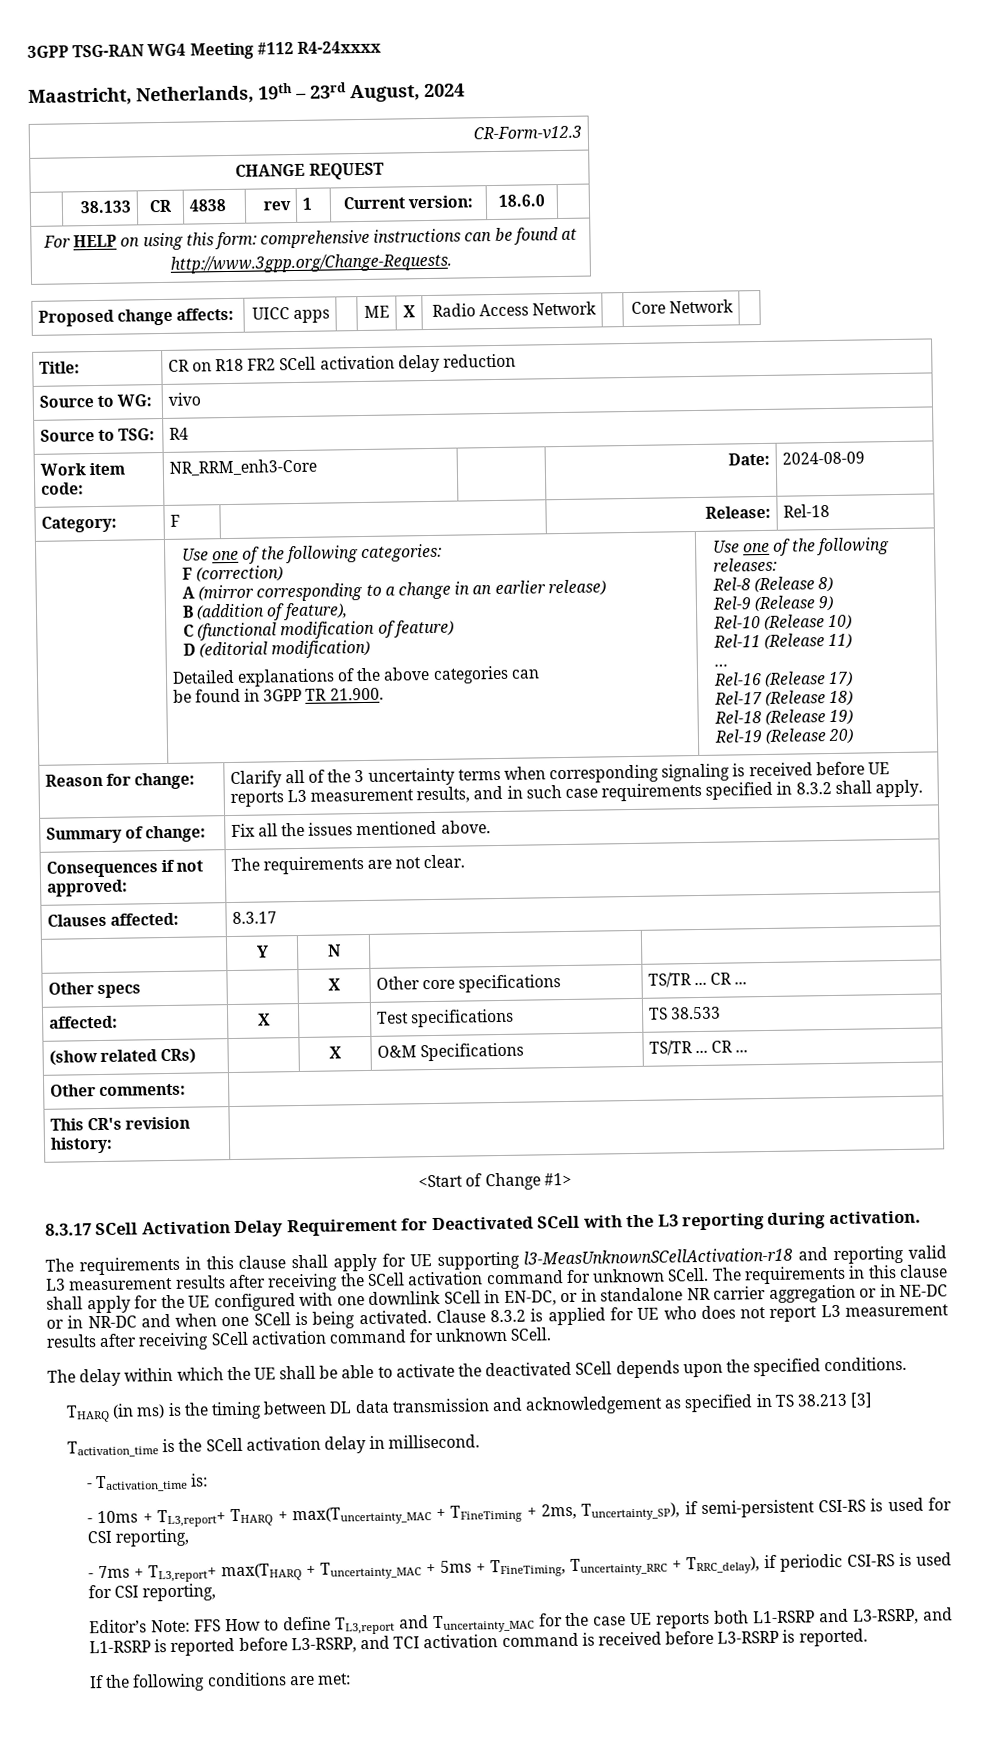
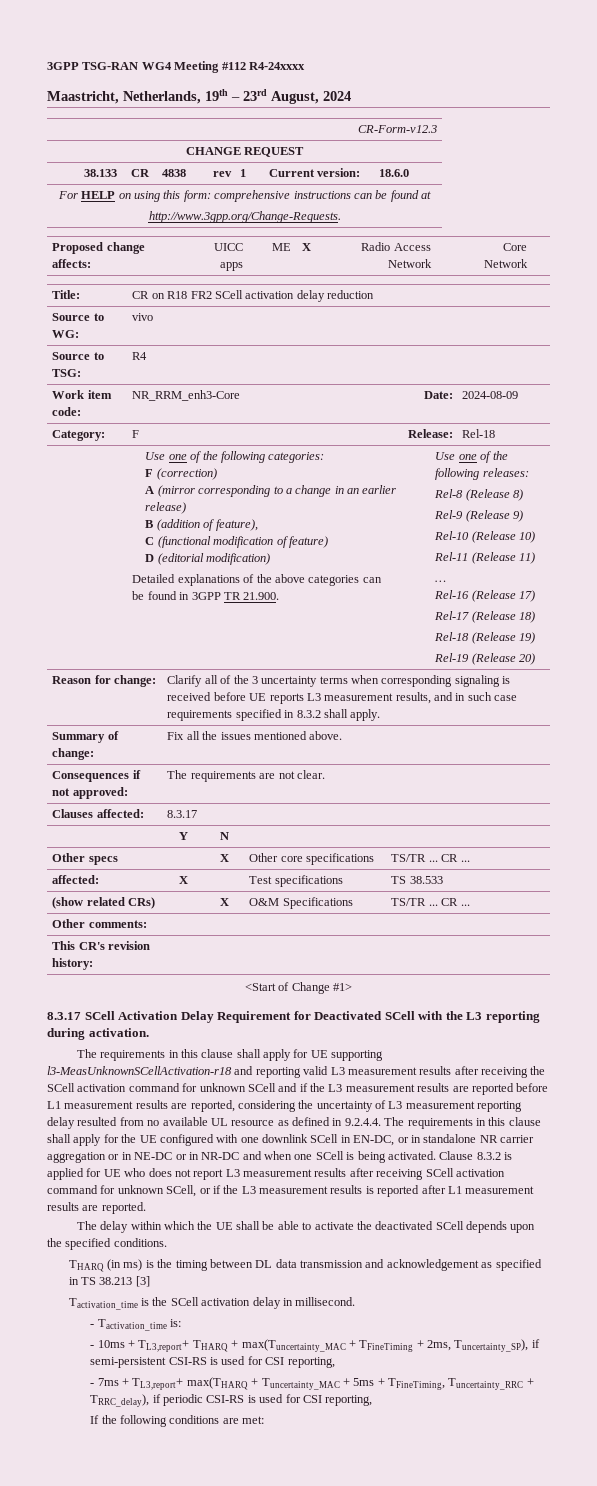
[667,1267,710,1282] SCell. -> [247,1083,549,1095] [47,1100,523,1112] [47,1117,381,1129] SCell and if the L3 measurement results are reported before L1 measurement results are reported, considering the uncertainty of L3 measurement reporting delay resulted from no available UL resource as defined in 9.2.4.4.
[510,1327,552,1341] SCell. -> [166,1185,535,1197] [47,1202,146,1214] SCell, or if the L3 measurement results is reported after L1 measurement results are reported.
[89,1607,953,1635] [89,1628,868,1657] // Editor’s Note: FFS How to define TL3,report and Tuncertainty_MAC for the case UE reports both L1-RSRP and L3-RSRP, and L1-RSRP is reported before L3-RSRP, and TCI activation command is received before L3-RSRP is reported. -> (373, 1400) none

